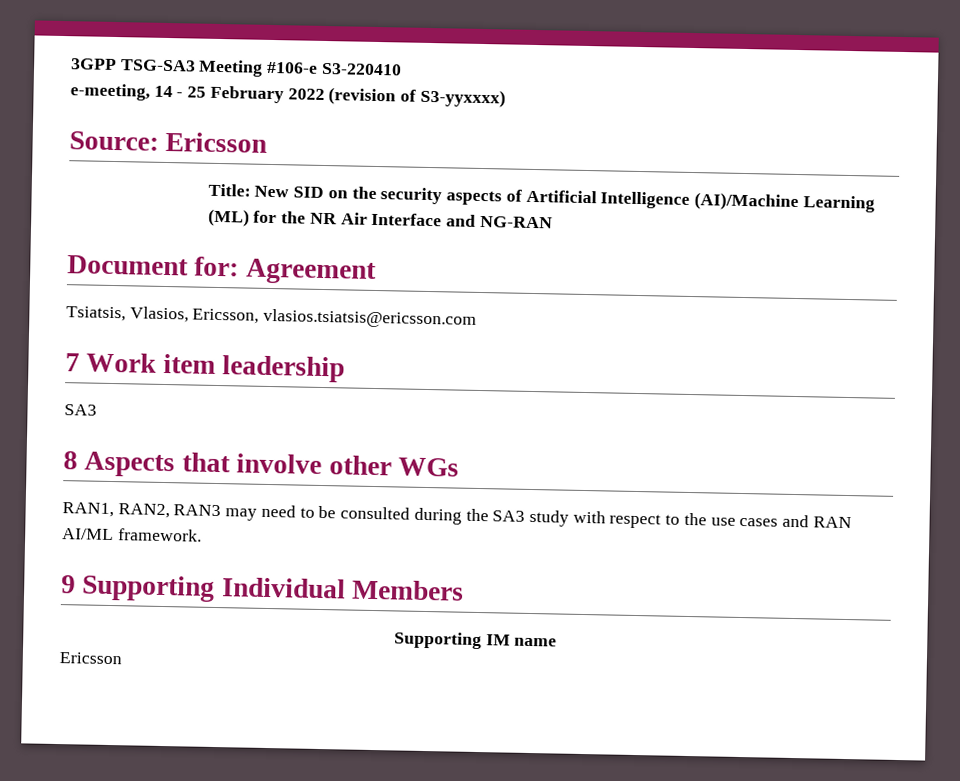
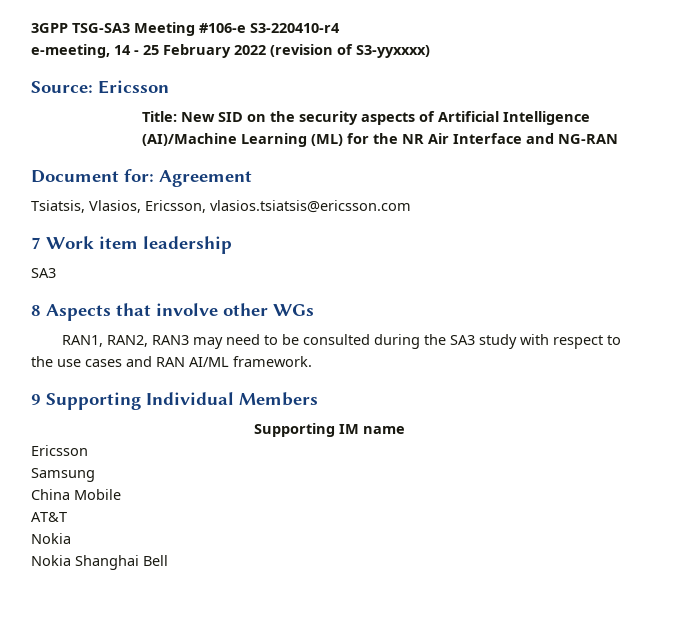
[320,62,402,76] S3-220410 -> [250,23,340,33] S3-220410-r4
(122, 658) none -> [31,468,95,482] [31,489,121,500] [31,512,67,522] [31,533,71,544] [31,555,168,570] // Samsung // China Mobile // AT&T // Nokia // Nokia Shanghai Bell

